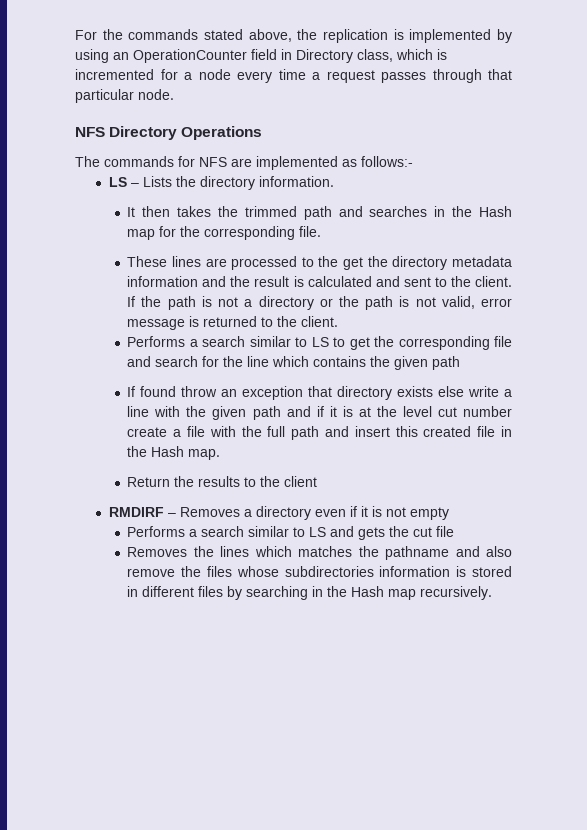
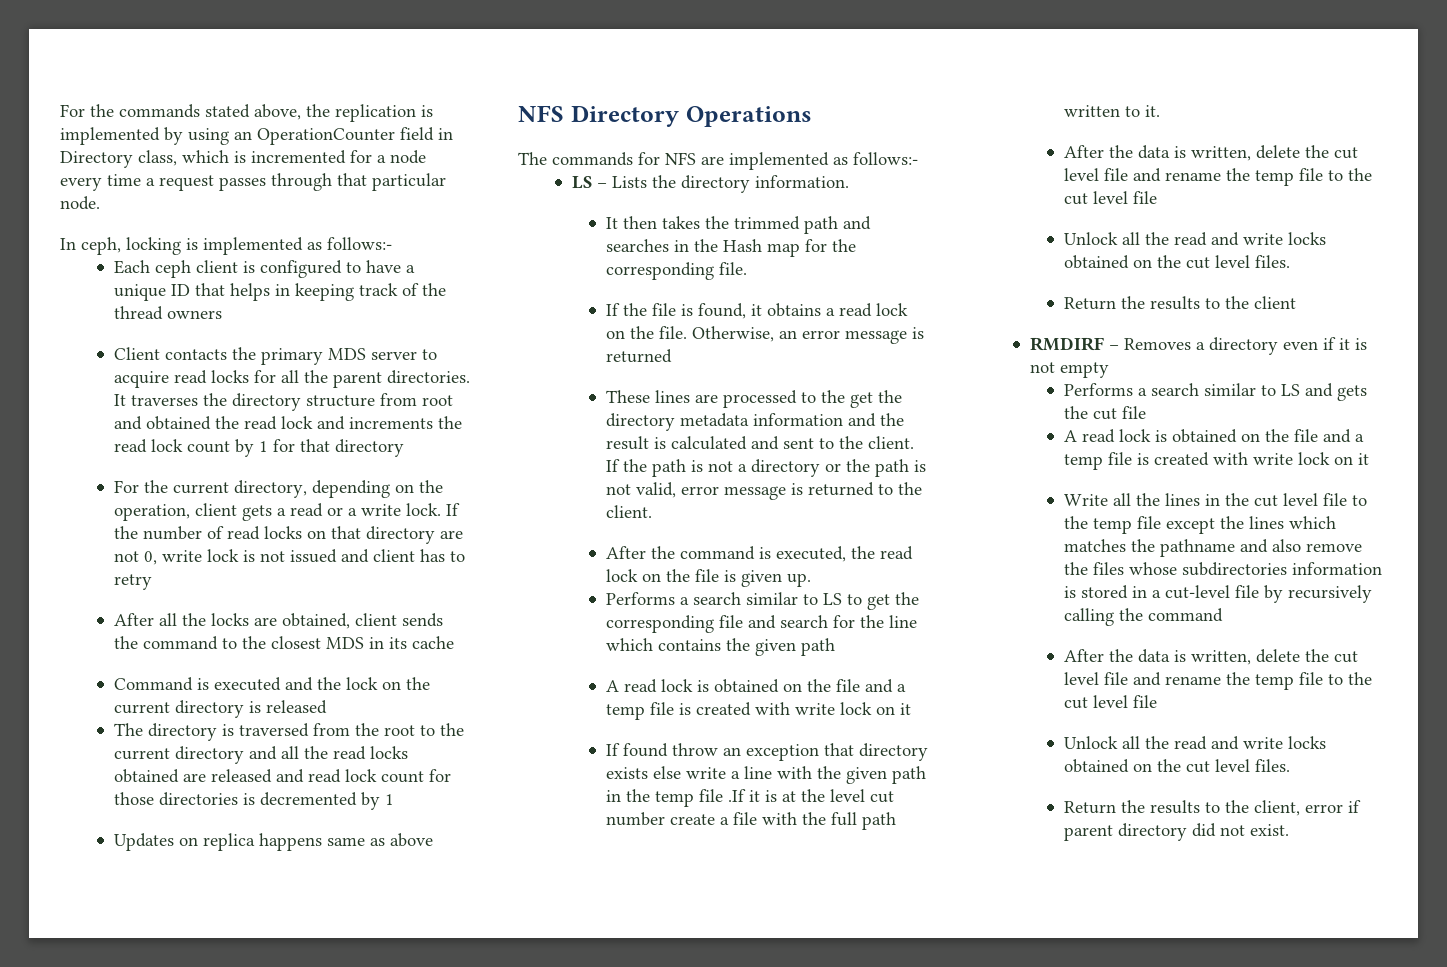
(174, 94) none -> [60,237,392,255] [114,260,416,278] [114,283,447,301] [114,306,223,320] [114,347,438,365] [114,370,471,388] [114,393,454,411] [114,416,463,430] [114,439,405,457] [114,480,444,498] [114,503,461,521] [114,526,464,544] [114,549,466,565] [114,574,153,590] [114,613,444,629] [114,636,455,650] [114,677,431,691] [114,700,328,718] [114,723,465,741] [114,746,409,764] [114,769,452,783] [114,792,395,810] [114,833,434,851] // In ceph, locking is implemented as follows:- // Each ceph client is configured to have a unique ID that helps in keeping track of the thread owners // Client contacts the primary MDS server to acquire read locks for all the parent directories. It traverses the directory structure from root and obtained the read lock and increments the read lock count by 1 for that directory // For the current directory, depending on the operation, client gets a read or a write lock. If the number of read locks on that directory are not 0, write lock is not issued and client has to retry // After all the locks are obtained, client sends the command to the closest MDS in its cache // Command is executed and the lock on the current directory is released // The directory is traversed from the root to the current directory and all the read locks obtained are released and read lock count for those directories is decremented by 1 // Updates on replica happens same as above
(322, 231) none -> [605,303,908,319] [605,326,924,344] [605,349,672,363] // If the file is found, it obtains a read lock on the file. Otherwise, an error message is returned
(339, 321) none -> [605,546,913,562] [605,569,811,587] // After the command is executed, the read lock on the file is given up.
(461, 363) none -> [605,679,906,693] [605,702,911,720] // A read lock is obtained on the file and a temp file is created with write lock on it
[286,406,324,417] and if -> [605,789,746,807] in the temp file .If
[324,426,513,437] [127,446,221,460] and insert this created file in the Hash map. -> [1063,105,1160,117] [1063,145,1358,161] [1063,168,1372,186] [1063,191,1157,205] [1063,232,1326,246] [1063,255,1290,269] written to it. // After the data is written, delete the cut level file and rename the temp file to the cut level file // Unlock all the read and write locks obtained on the cut level files.
[127,547,188,557] Removes -> [1063,429,1364,443] [1063,452,1369,470] [1063,493,1367,507] [1063,516,1215,534] A read lock is obtained on the file and a temp file is created with write lock on it // Write all the lines in the cut level file to the temp file except
[142,586,493,600] different files by searching in the Hash map recursively. -> [1151,585,1372,603] [1063,608,1223,626] [1063,649,1358,665] [1063,672,1372,690] [1063,695,1157,709] [1063,736,1326,750] [1063,759,1290,773] [1063,800,1361,816] [1063,823,1289,841] a cut-level file by recursively calling the command // After the data is written, delete the cut level file and rename the temp file to the cut level file // Unlock all the read and write locks obtained on the cut level files. // Return the results to the client, error if parent directory did not exist.

